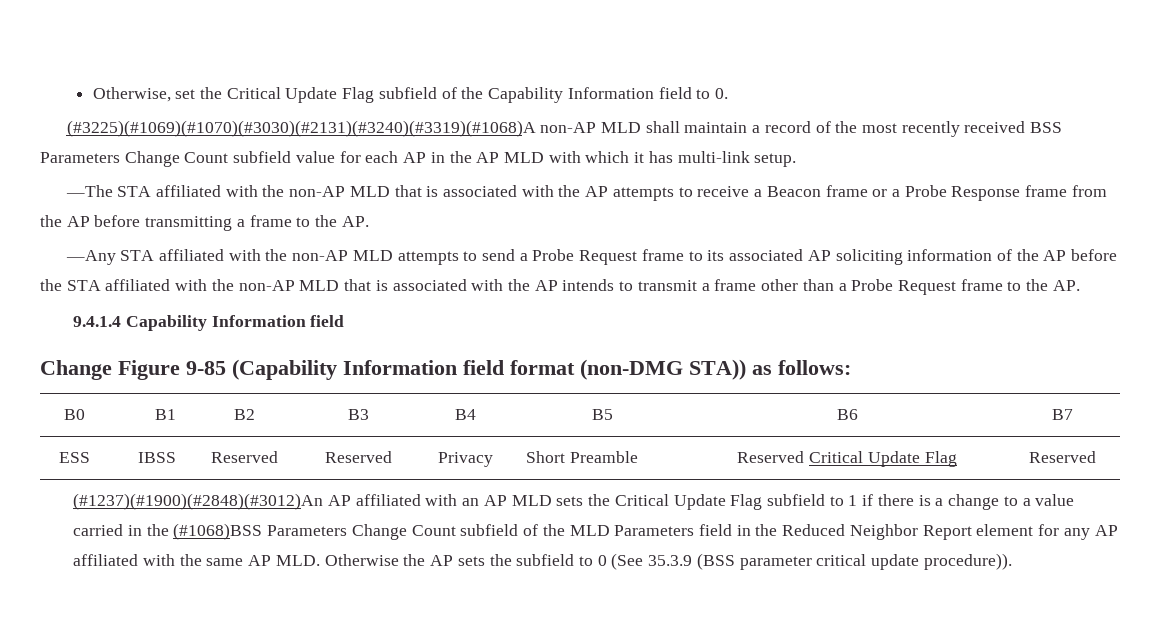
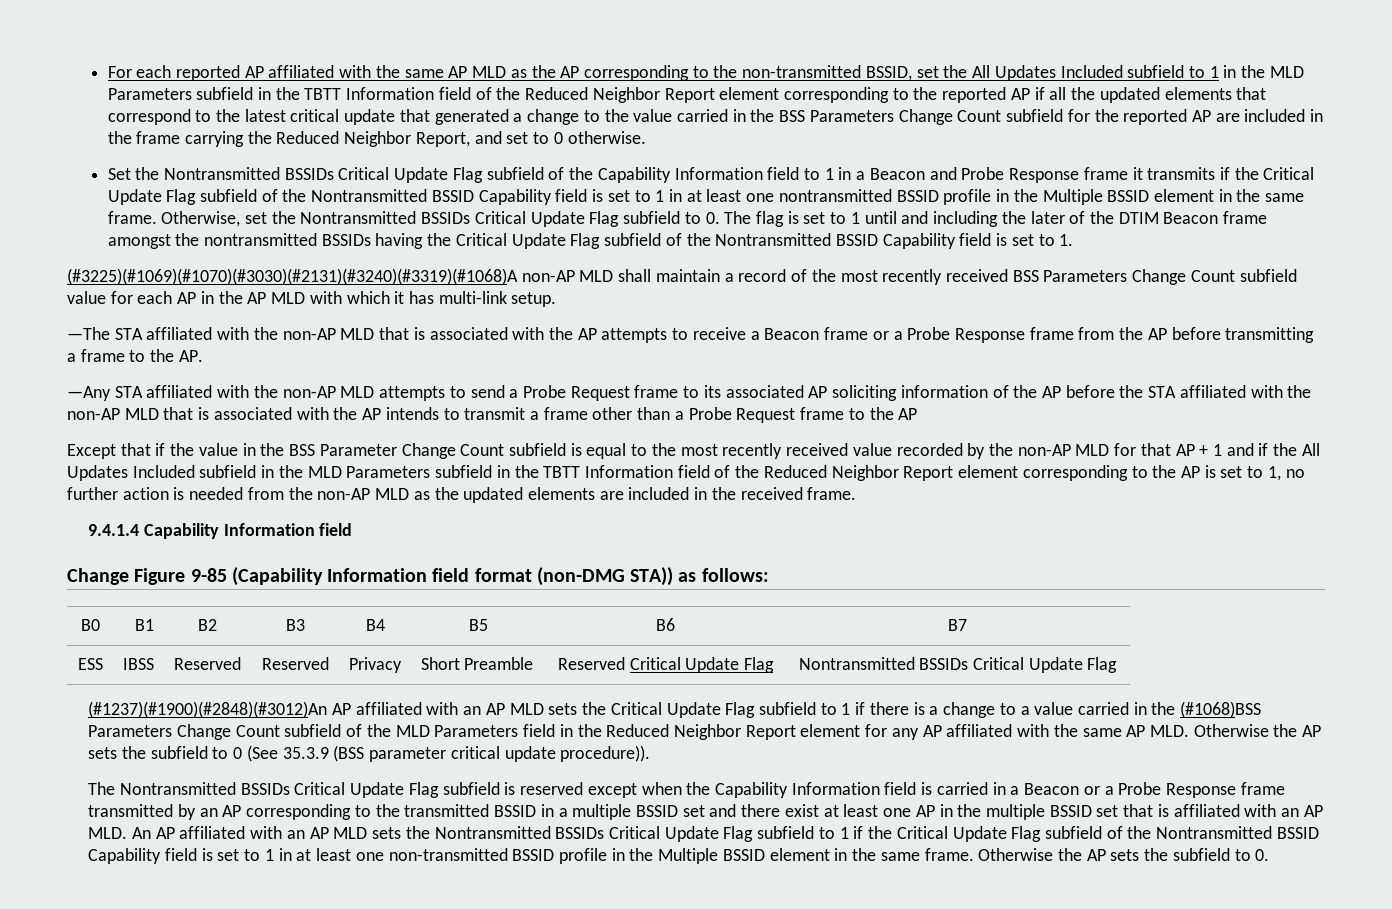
[92,87,223,102] Otherwise, set the -> [107,65,1304,81] [107,87,1267,103] [107,109,1324,125] [107,131,646,147] [107,167,334,180] For each reported AP affiliated with the same AP MLD as the AP corresponding to the non-transmitted BSSID, set the All Updates Included subfield to 1 in the MLD Parameters subfield in the TBTT Information field of the Reduced Neighbor Report element corresponding to the reported AP if all the updated elements that correspond to the latest critical update that generated a change to the value carried in the BSS Parameters Change Count subfield for the reported AP are included in the frame carrying the Reduced Neighbor Report, and set to 0 otherwise. // Set the Nontransmitted BSSIDs
[714,88,728,99] 0. -> [824,167,1315,183] [107,189,1305,205] [107,211,1268,227] [107,233,1074,249] 1 in a Beacon and Probe Response frame it transmits if the Critical Update Flag subfield of the Nontransmitted BSSID Capability field is set to 1 in at least one nontransmitted BSSID profile in the Multiple BSSID element in the same frame. Otherwise, set the Nontransmitted BSSIDs Critical Update Flag subfield to 0. The flag is set to 1 until and including the later of the DTIM Beacon frame amongst the nontransmitted BSSIDs having the Critical Update Flag subfield of the Nontransmitted BSSID Capability field is set to 1.
[1052,280,1080,291] AP. -> [898,408,918,420] [67,443,1320,459] [67,465,1305,481] [67,487,857,503] AP // Except that if the value in the BSS Parameter Change Count subfield is equal to the most recently received value recorded by the non-AP MLD for that AP + 1 and if the All Updates Included subfield in the MLD Parameters subfield in the TBTT Information field of the Reduced Neighbor Report element corresponding to the AP is set to 1, no further action is needed from the non-AP MLD as the updated elements are included in the received frame.
[1028,451,1096,463] Reserved -> [798,657,1118,673] Nontransmitted BSSIDs Critical Update Flag
(1012, 561) none -> [88,782,1285,798] [88,804,1323,820] [88,826,1319,842] [88,848,1270,864] // The Nontransmitted BSSIDs Critical Update Flag subfield is reserved except when the Capability Information field is carried in a Beacon or a Probe Response frame transmitted by an AP corresponding to the transmitted BSSID in a multiple BSSID set and there exist at least one AP in the multiple BSSID set that is affiliated with an AP MLD. An AP affiliated with an AP MLD sets the Nontransmitted BSSIDs Critical Update Flag subfield to 1 if the Critical Update Flag subfield of the Nontransmitted BSSID Capability field is set to 1 in at least one non-transmitted BSSID profile in the Multiple BSSID element in the same frame. Otherwise the AP sets the subfield to 0.

